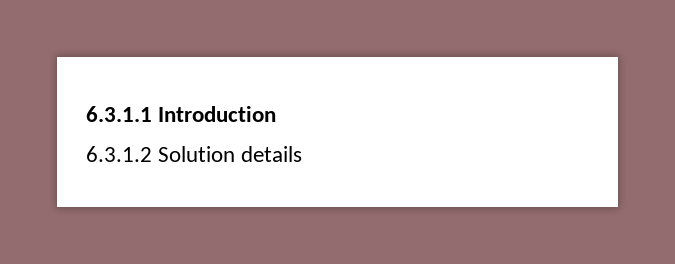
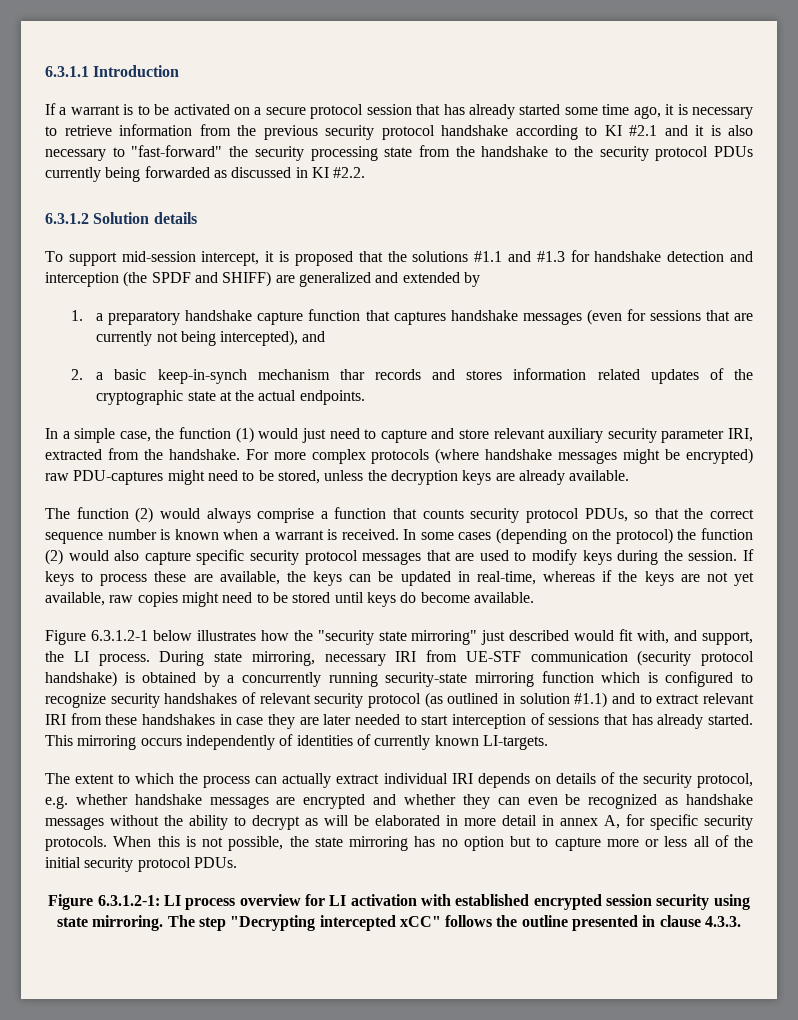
[86,146,303,162] 6.3.1.2 Solution details -> [45,103,754,119] [45,124,753,140] [45,145,753,161] [45,166,366,182] [45,212,197,224] [45,250,753,266] [45,271,480,287] [70,309,754,325] [96,330,326,346] [70,368,754,384] [96,390,365,405] [45,427,753,443] [45,448,753,464] [45,470,630,485] [45,507,754,523] [45,528,753,544] [45,549,754,565] [45,570,754,586] [45,592,534,607] [45,629,754,645] [45,650,754,666] [45,671,754,687] [45,692,754,708] [45,713,753,729] [45,734,548,750] [45,772,753,788] [45,794,753,809] [45,814,753,830] [45,835,753,851] [45,857,237,872] [48,894,750,910] [56,915,742,931] If a warrant is to be activated on a secure protocol session that has already started some time ago, it is necessary to retrieve information from the previous security protocol handshake according to KI #2.1 and it is also necessary to "fast-forward" the security processing state from the handshake to the security protocol PDUs currently being forwarded as discussed in KI #2.2. // 6.3.1.2 Solution details // To support mid-session intercept, it is proposed that the solutions #1.1 and #1.3 for handshake detection and interception (the SPDF and SHIFF) are generalized and extended by // 1. a preparatory handshake capture function that captures handshake messages (even for sessions that are currently not being intercepted), and // 2. a basic keep-in-synch mechanism thar records and stores information related updates of the cryptographic state at the actual endpoints. // In a simple case, the function (1) would just need to capture and store relevant auxiliary security parameter IRI, extracted from the handshake. For more complex protocols (where handshake messages might be encrypted) raw PDU-captures might need to be stored, unless the decryption keys are already available. // The function (2) would always comprise a function that counts security protocol PDUs, so that the correct sequence number is known when a warrant is received. In some cases (depending on the protocol) the function (2) would also capture specific security protocol messages that are used to modify keys during the session. If keys to process these are available, the keys can be updated in real-time, whereas if the keys are not yet available, raw copies might need to be stored until keys do become available. // Figure 6.3.1.2-1 below illustrates how the "security state mirroring" just described would fit with, and support, the LI process. During state mirroring, necessary IRI from UE-STF communication (security protocol handshake) is obtained by a concurrently running security-state mirroring function which is configured to recognize security handshakes of relevant security protocol (as outlined in solution #1.1) and to extract relevant IRI from these handshakes in case they are later needed to start interception of sessions that has already started. This mirroring occurs independently of identities of currently known LI-targets. // The extent to which the process can actually extract individual IRI depends on details of the security protocol, e.g. whether handshake messages are encrypted and whether they can even be recognized as handshake messages without the ability to decrypt as will be elaborated in more detail in annex A, for specific security protocols. When this is not possible, the state mirroring has no option but to capture more or less all of the initial security protocol PDUs. // Figure 6.3.1.2-1: LI process overview for LI activation with established encrypted session security using state mirroring. The step "Decrypting intercepted xCC" follows the outline presented in clause 4.3.3.

